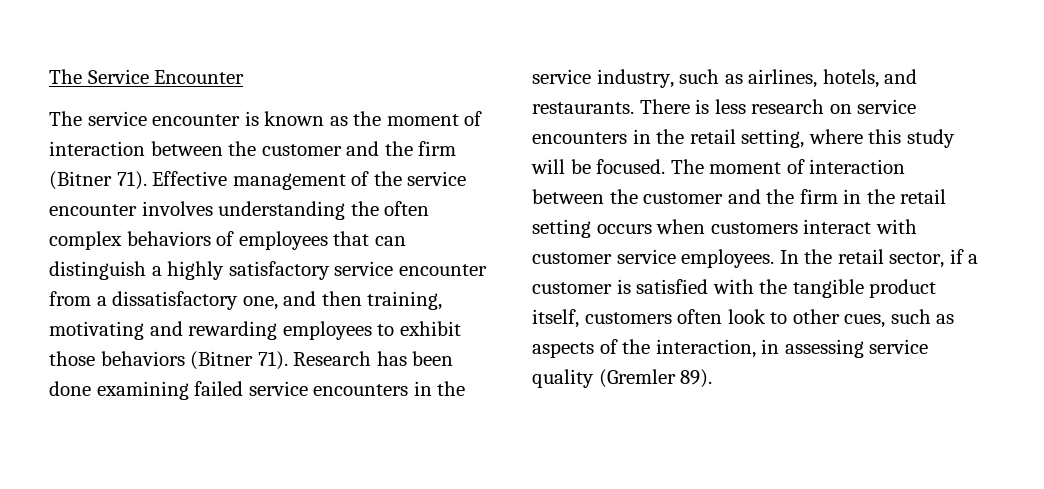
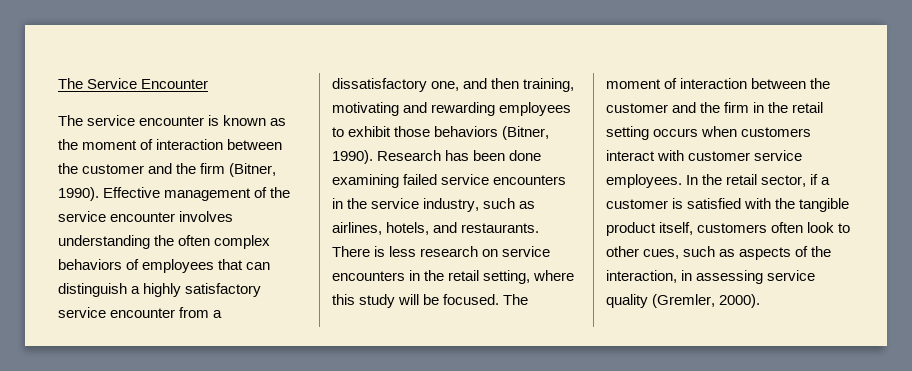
[49,171,147,190] (Bitner 71). -> [229,163,277,177] [58,187,99,201] (Bitner, 1990).
[190,351,288,370] (Bitner 71). -> [502,126,550,140] [332,150,373,164] (Bitner, 1990).
[598,369,713,388] (Gremler 89). -> [652,294,761,308] (Gremler, 2000).

